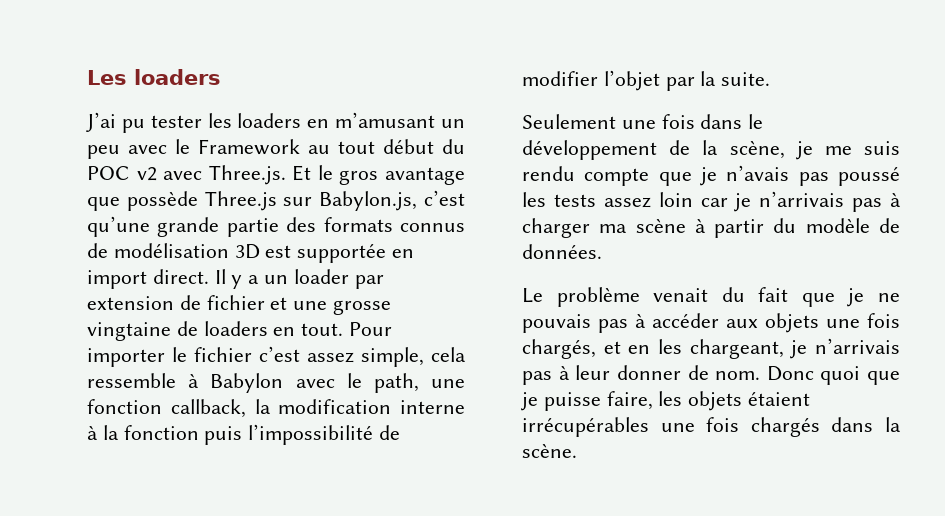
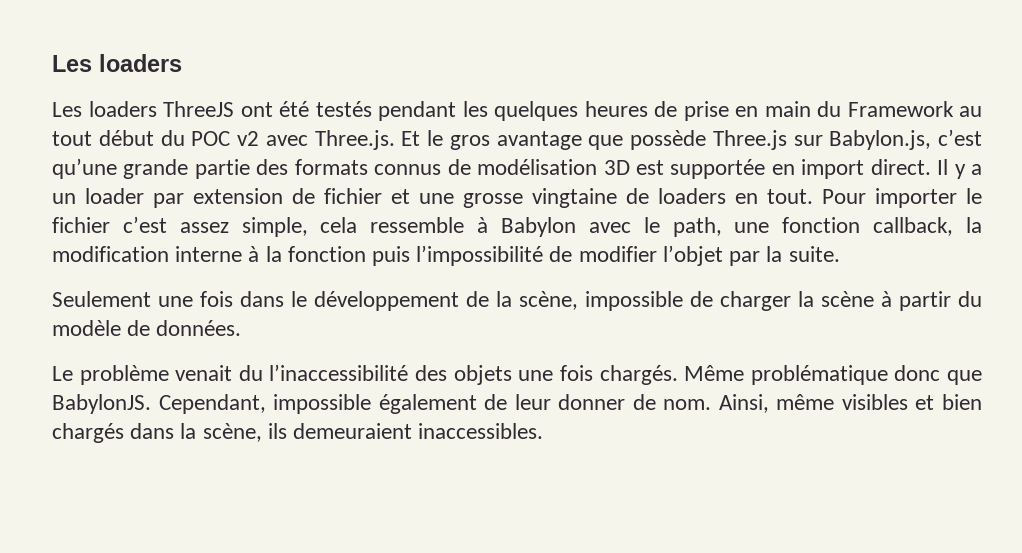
[86,112,465,133] [87,139,190,159] J’ai pu tester les loaders en m’amusant un peu avec le -> [52,101,841,121] Les loaders ThreeJS ont été testés pendant les quelques heures de prise en main du
[795,141,900,160] [522,165,900,186] [522,191,901,212] [522,218,628,238] je me suis rendu compte que je n’avais pas poussé les tests assez loin car je n’arrivais pas à charger ma -> [585,291,814,311] impossible de charger la
[758,287,900,307] [522,313,900,333] [522,338,900,359] [522,365,900,385] [521,391,811,411] [522,417,901,437] [522,443,577,458] fait que je ne pouvais pas à accéder aux objets une fois chargés, et en les chargeant, je n’arrivais pas à leur donner de nom. Donc quoi que je puisse faire, les objets étaient irrécupérables une fois chargés dans la scène. -> [269,364,983,385] [52,394,983,414] [52,423,544,443] l’inaccessibilité des objets une fois chargés. Même problématique donc que BabylonJS. Cependant, impossible également de leur donner de nom. Ainsi, même visibles et bien chargés dans la scène, ils demeuraient inaccessibles.

